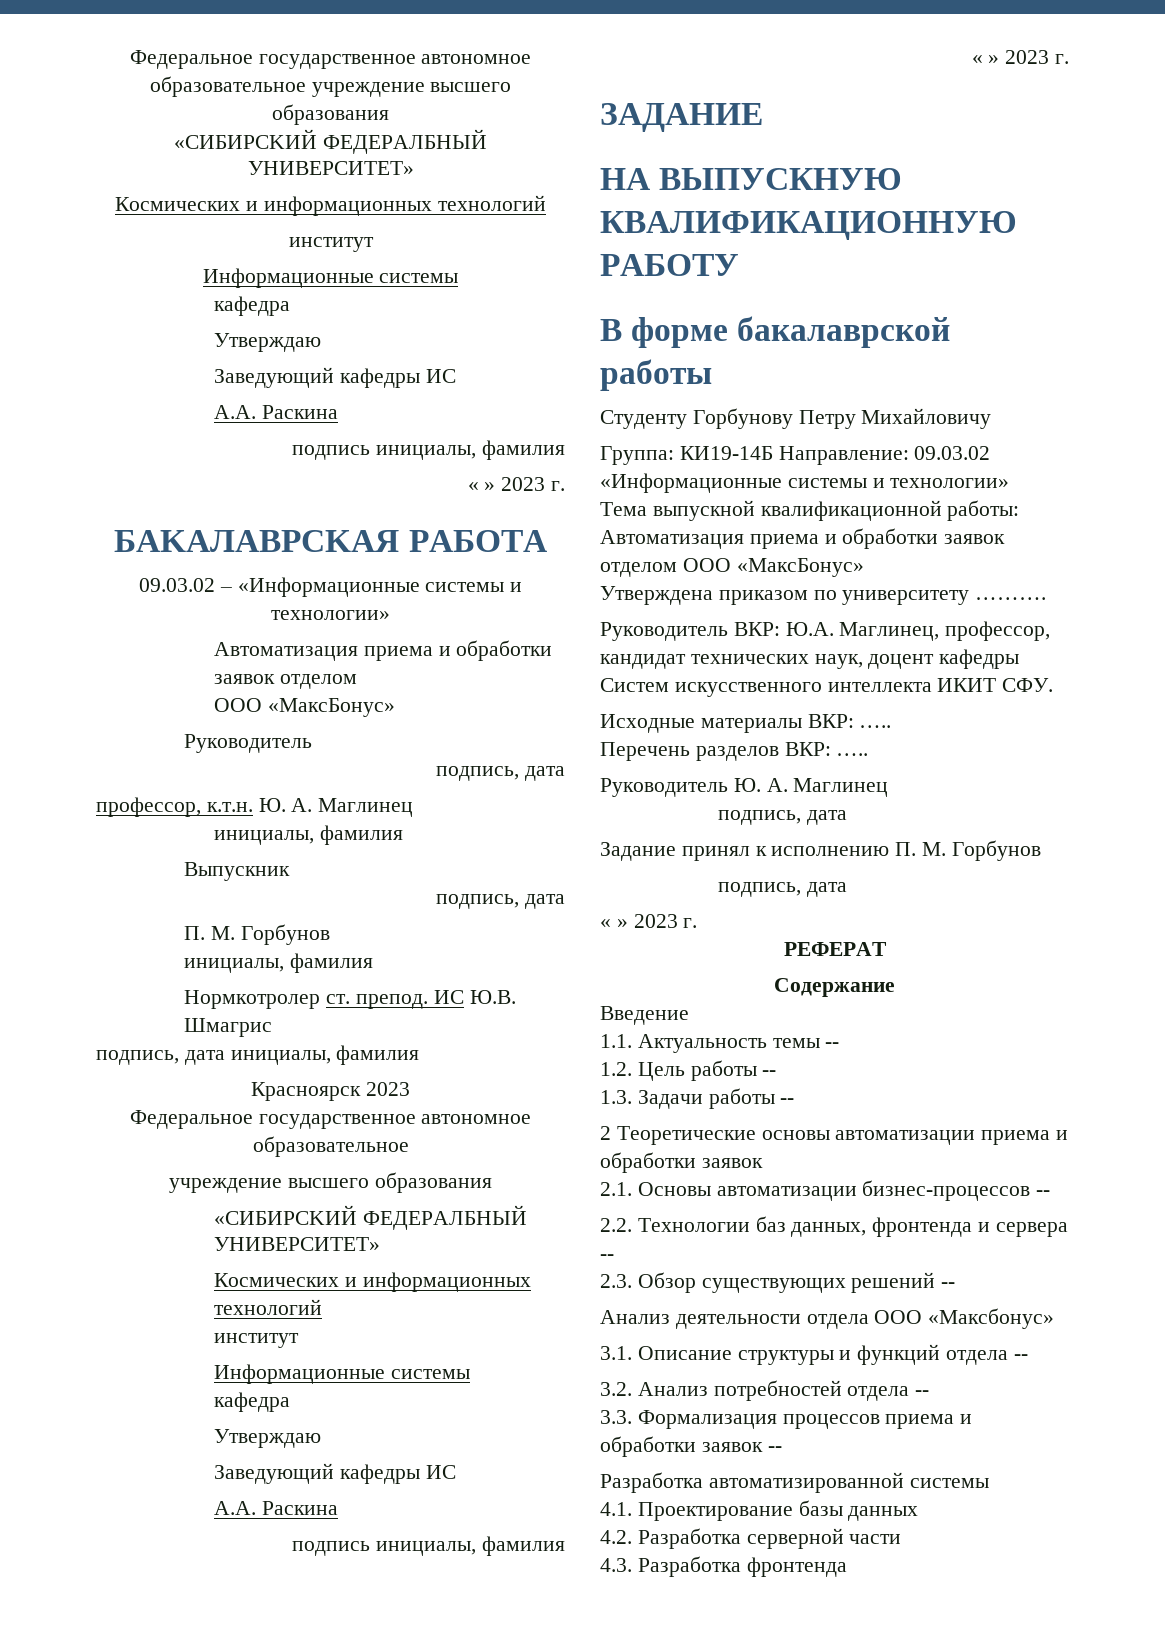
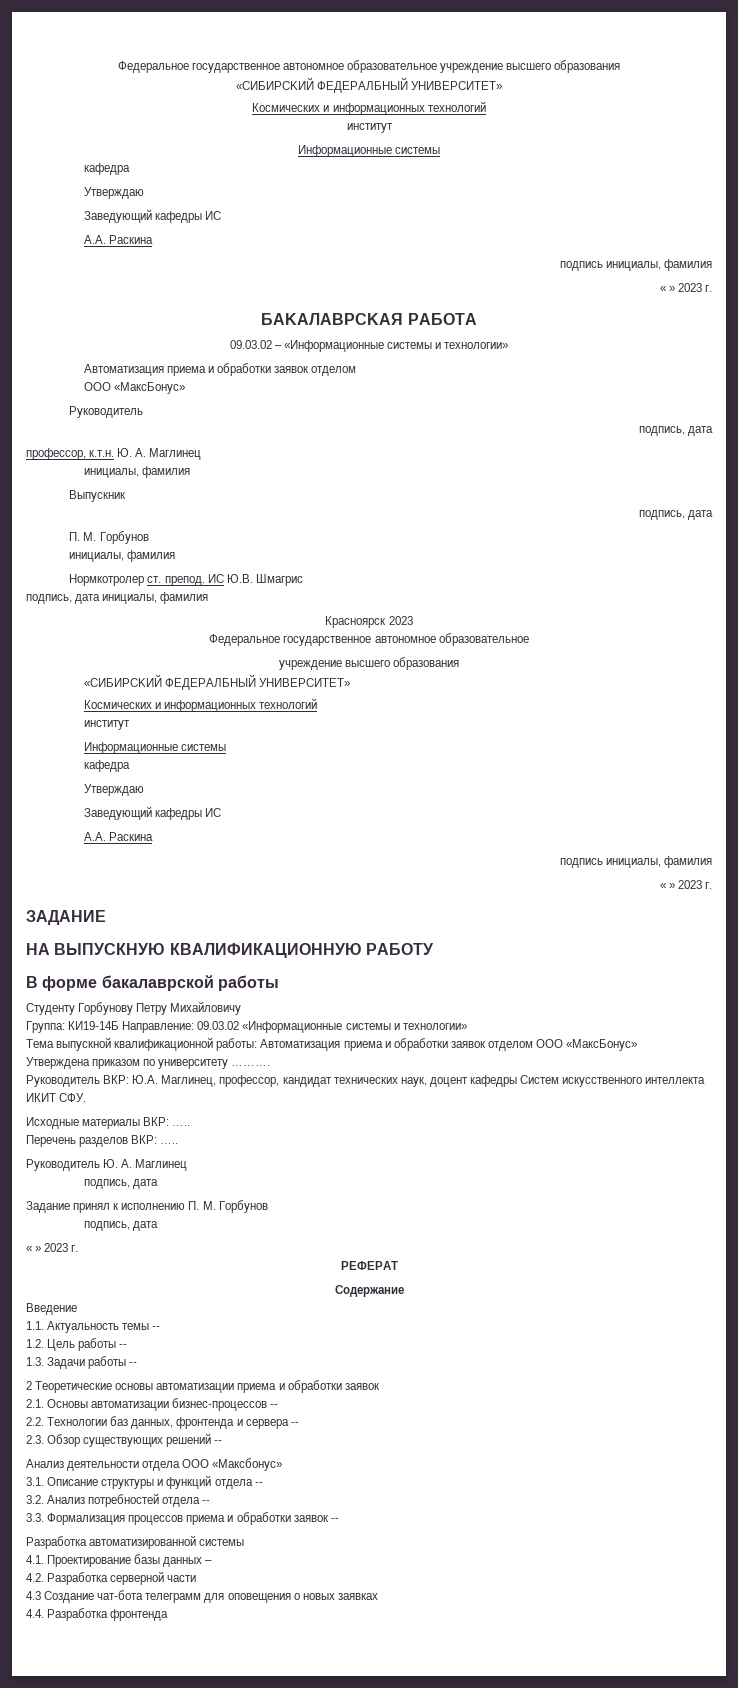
(919, 1513) none -> [205,1560,213,1564] –
[600,1558,632,1572] 4.3. -> [26,1590,378,1603] [26,1609,44,1618] 4.3 Создание чат-бота телеграмм для оповещения о новых заявках // 4.4.

